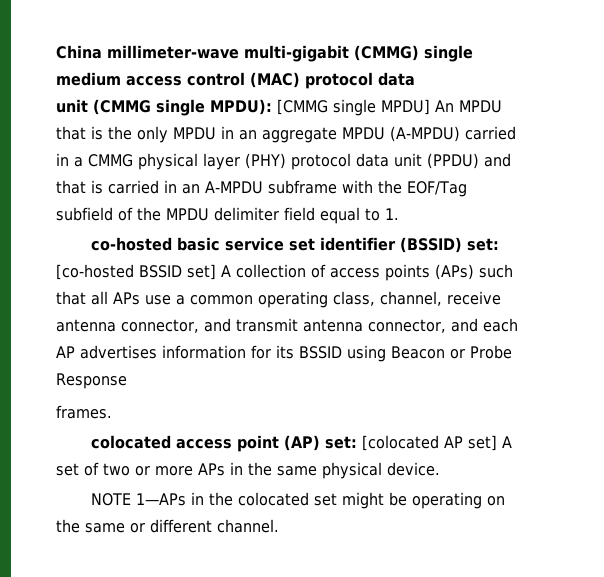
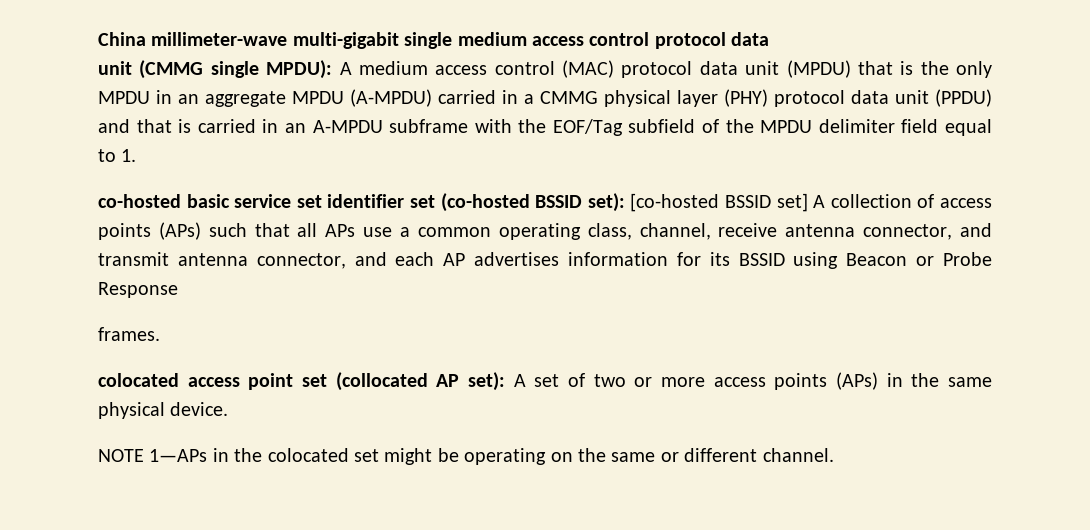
[354,45,419,61] (CMMG) -> (399, 40) none
[250,72,300,88] (MAC) -> (650, 39) none
[277,99,502,116] [CMMG single MPDU] An MPDU -> [339,60,851,78] A medium access control (MAC) protocol data unit (MPDU)
[400,237,500,253] (BSSID) set: -> [410,193,625,212] set (co-hosted BSSID set):
[284,435,498,451] (AP) set: [colocated AP set] -> [302,372,506,391] set (collocated AP set):
[198,463,225,476] APs -> [713,372,878,390] access points (APs)

